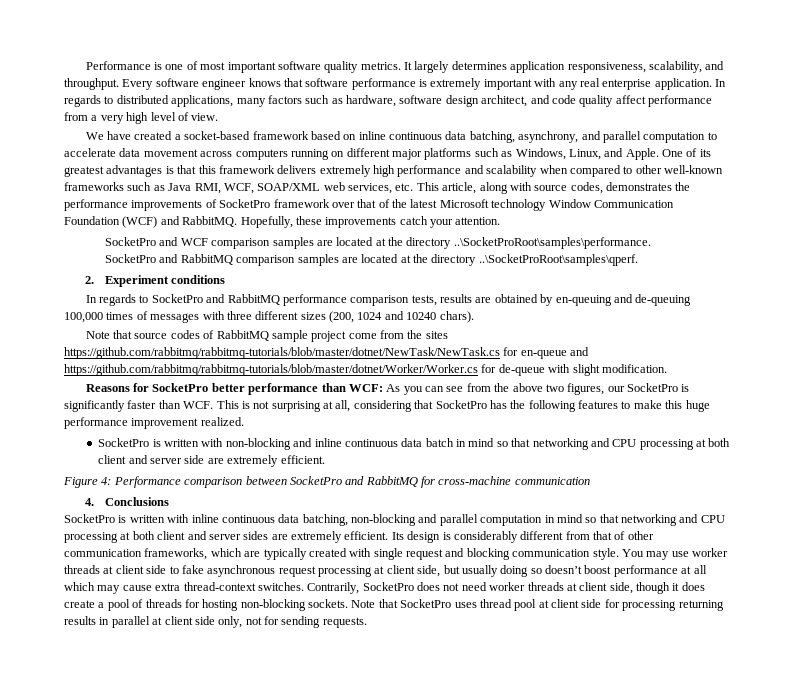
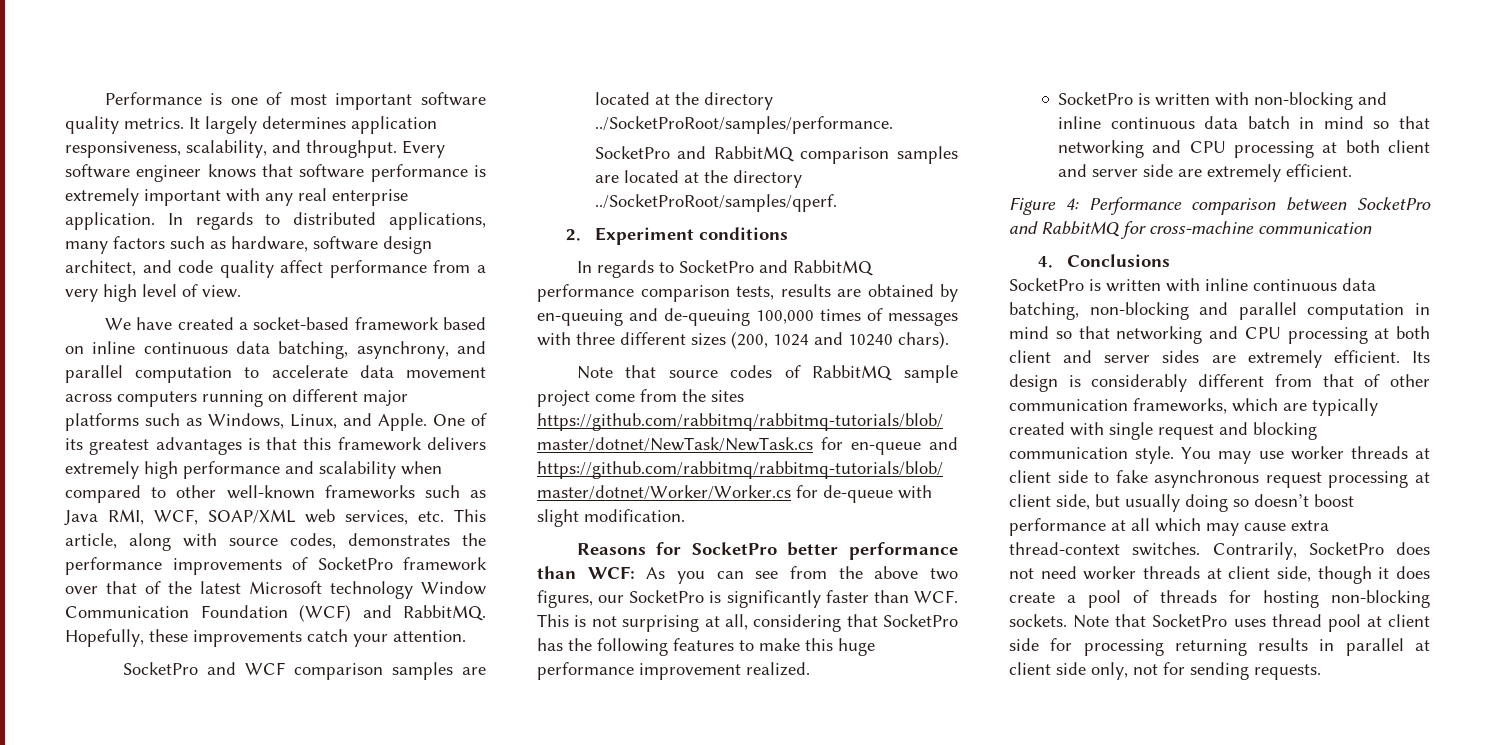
[453,237,651,249] ..\SocketProRoot\samples\performance. -> [594,116,893,134] ../SocketProRoot/samples/performance.
[478,254,638,266] ..\SocketProRoot\samples\qperf. -> [594,194,837,212] ../SocketProRoot/samples/qperf.

